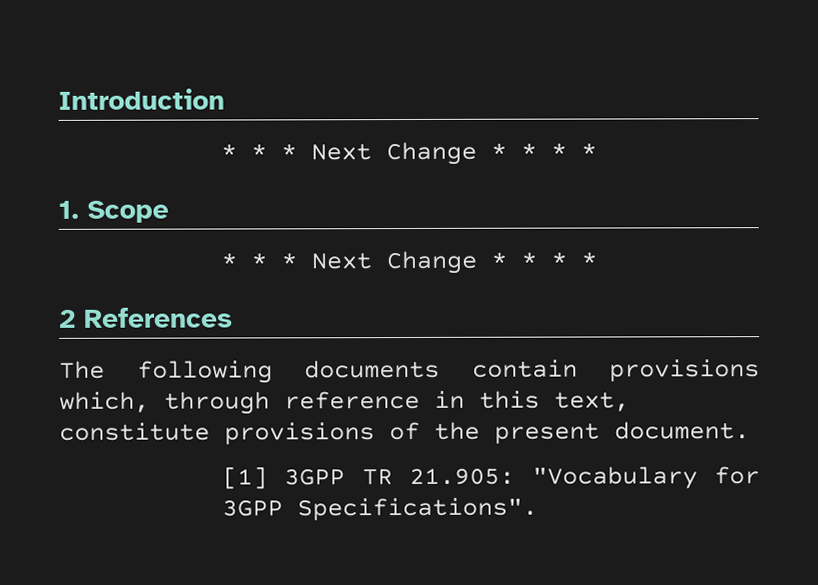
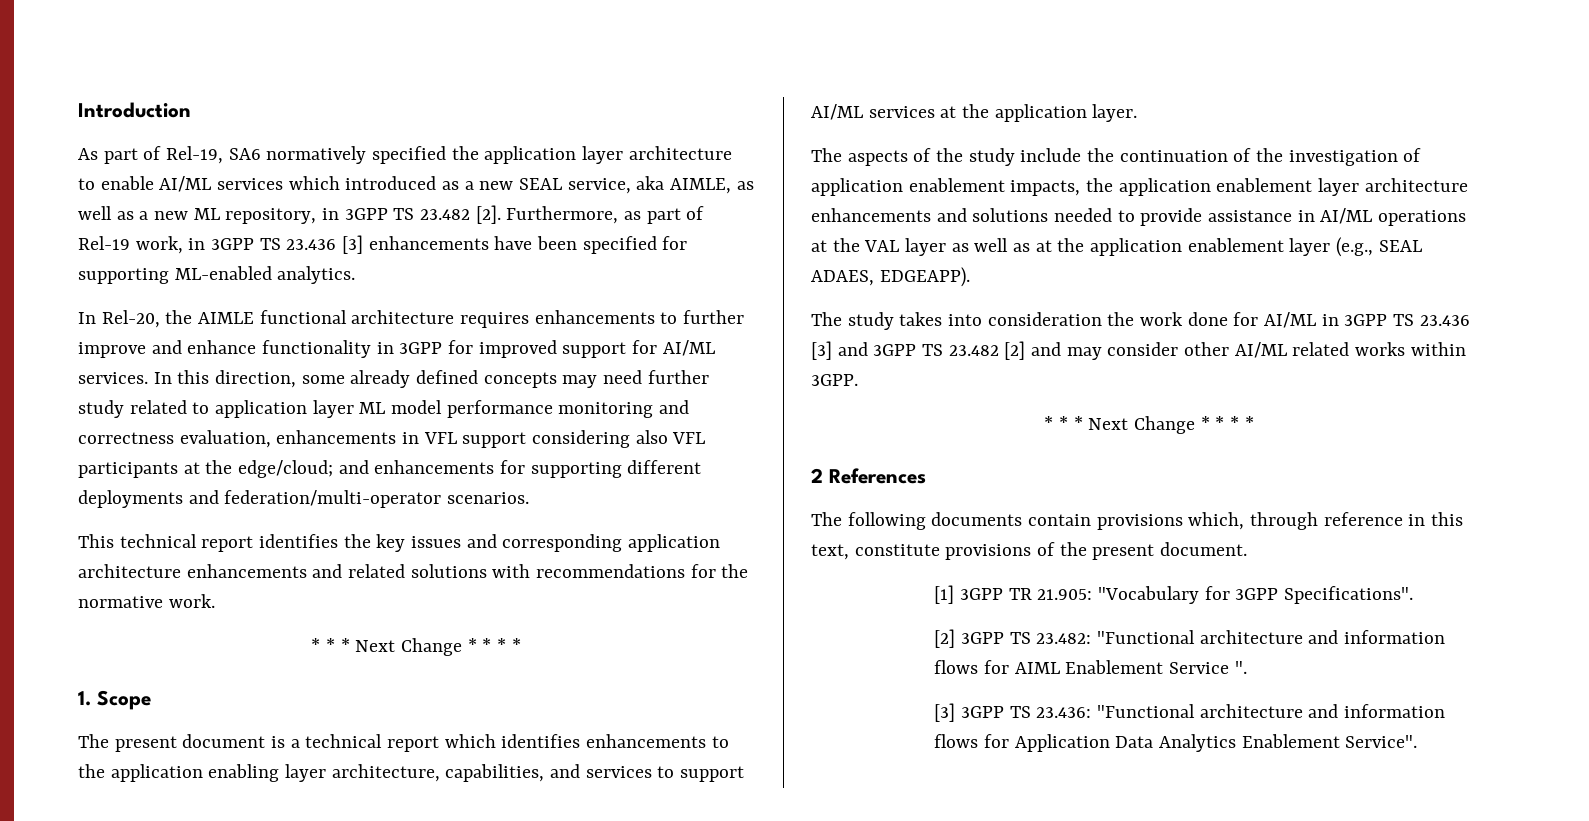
(225, 99) none -> [78,146,732,164] [78,176,754,194] [78,205,705,224] [78,235,688,254] [78,266,356,284] [78,310,745,328] [78,340,715,358] [78,370,709,388] [78,400,690,418] [78,430,706,448] [78,460,702,478] [78,490,530,508] [78,534,721,552] [78,564,749,578] [78,594,215,608] // As part of Rel-19, SA6 normatively specified the application layer architecture to enable AI/ML services which introduced as a new SEAL service, aka AIMLE, as well as a new ML repository, in 3GPP TS 23.482 [2]. Furthermore, as part of Rel-19 work, in 3GPP TS 23.436 [3] enhancements have been specified for supporting ML-enabled analytics. // In Rel-20, the AIMLE functional architecture requires enhancements to further improve and enhance functionality in 3GPP for improved support for AI/ML services. In this direction, some already defined concepts may need further study related to application layer ML model performance monitoring and correctness evaluation, enhancements in VFL support considering also VFL participants at the edge/cloud; and enhancements for supporting different deployments and federation/multi-operator scenarios. // This technical report identifies the key issues and corresponding application architecture enhancements and related solutions with recommendations for the normative work.
(169, 211) none -> [78,734,729,752] [78,764,745,782] [811,104,1138,122] [811,148,1422,166] [811,178,1468,196] [811,208,1467,226] [811,237,1422,257] [811,267,970,287] [811,312,1470,330] [811,341,1466,360] [811,374,858,386] // The present document is a technical report which identifies enhancements to the application enabling layer architecture, capabilities, and services to support AI/ML services at the application layer. // The aspects of the study include the continuation of the investigation of application enablement impacts, the application enablement layer architecture enhancements and solutions needed to provide assistance in AI/ML operations at the VAL layer as well as at the application enablement layer (e.g., SEAL ADAES, EDGEAPP). // The study takes into consideration the work done for AI/ML in 3GPP TS 23.436 [3] and 3GPP TS 23.482 [2] and may consider other AI/ML related works within 3GPP.
(538, 509) none -> [934,629,1445,648] [934,660,1247,674] [934,703,1445,722] [934,734,1418,752] // [2] 3GPP TS 23.482: "Functional architecture and information flows for AIML Enablement Service ". // [3] 3GPP TS 23.436: "Functional architecture and information flows for Application Data Analytics Enablement Service".

